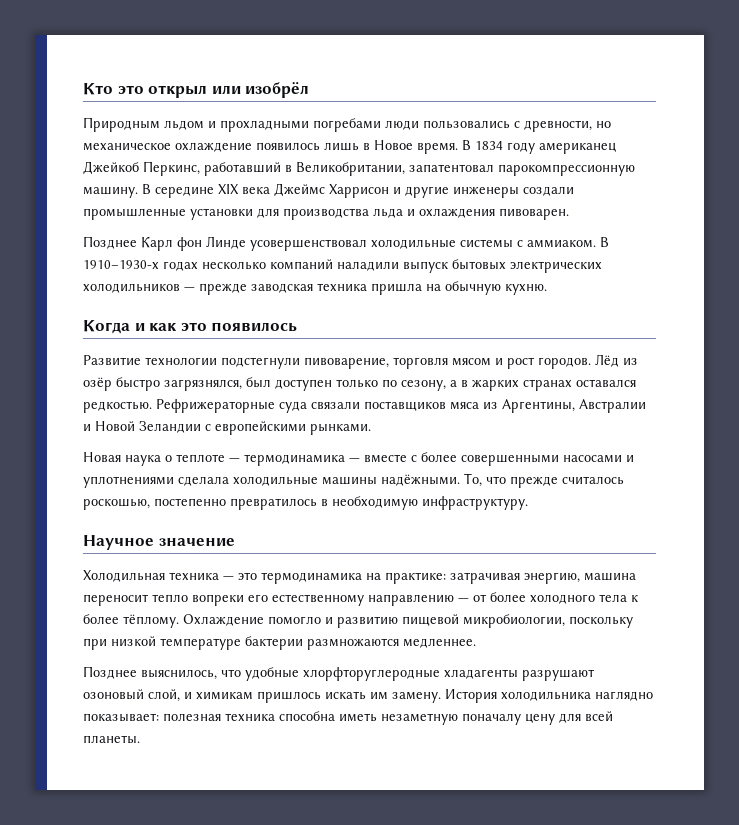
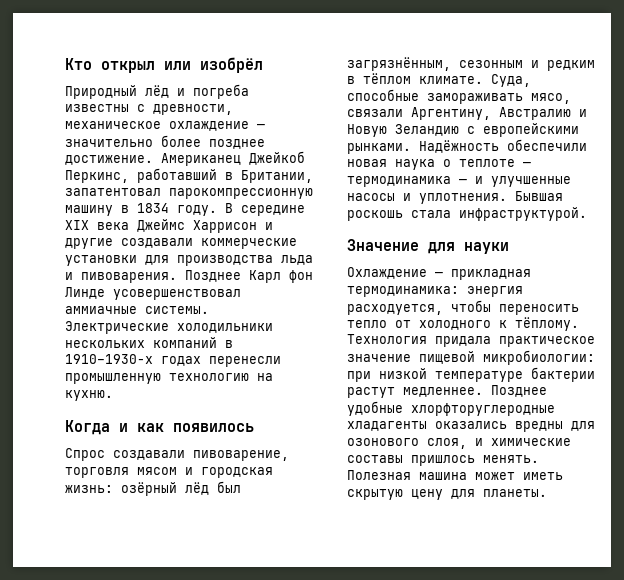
[117,85,144,94] это -> (92, 64) none
[83,117,510,132] Природным льдом и прохладными погребами люди пользовались -> [65,84,249,99] [65,104,129,112] Природный лёд и погреба известны
[596,121,611,128] но -> (233, 109) none
[256,140,616,154] появилось лишь в Новое время. В 1834 году американец -> [257,124,265,129] [65,135,265,149] [65,153,241,166] — значительно более позднее достижение. Американец
[296,162,405,176] Великобритании, -> [241,170,313,183] Британии,
[83,187,138,198] машину. -> [65,203,217,216] машину в 1834 году.
[453,186,574,198] [83,208,186,220] инженеры создали промышленные -> [121,238,297,249] создавали коммерческие
[419,208,569,220] охлаждения пивоварен. // -> [81,272,177,283] пивоварения.
[371,237,609,249] [83,259,602,273] [83,281,501,295] холодильные системы с аммиаком. В 1910–1930-х годах несколько компаний наладили выпуск бытовых электрических холодильников — прежде заводская техника пришла на обычную -> [65,306,209,314] [65,321,273,334] [65,337,233,348] [65,354,281,367] [65,373,273,384] аммиачные системы. Электрические холодильники нескольких компаний в 1910–1930-х годах перенесли промышленную технологию на
[180,322,207,331] это -> (164, 427) none
[83,355,300,369] Развитие технологии подстегнули -> [65,448,185,461] Спрос создавали
[507,354,638,369] [83,377,636,391] [83,399,646,413] [83,421,201,433] рост городов. Лёд из озёр быстро загрязнялся, был доступен только по сезону, а в жарких странах оставался редкостью. Рефрижераторные суда связали поставщиков мяса из Аргентины, Австралии и Новой Зеландии -> [201,467,273,478] [65,481,241,496] [347,57,595,71] [347,73,531,87] [347,89,571,104] [347,107,587,120] [347,124,459,137] городская жизнь: озёрный лёд был загрязнённым, сезонным и редким в тёплом климате. Суда, способные замораживать мясо, связали Аргентину, Австралию и Новую Зеландию
[83,452,121,463] // Новая -> [419,139,587,153] [347,159,387,167] Надёжность обеспечили новая
[364,452,634,466] [83,473,624,488] [83,496,528,510] [83,535,235,550] [83,570,636,584] [83,592,638,606] [83,614,633,628] вместе с более совершенными насосами и уплотнениями сделала холодильные машины надёжными. То, что прежде считалось роскошью, постепенно превратилось в необходимую инфраструктуру. // Научное значение // Холодильная техника — это термодинамика на практике: затрачивая энергию, машина переносит тепло вопреки его естественному направлению — от более холодного тела к более тёплому. Охлаждение помогло и развитию пищевой микробиологии, поскольку -> [475,176,571,187] [347,191,563,204] [347,207,587,221] [347,239,509,254] [347,267,531,280] [347,286,523,297] [347,300,579,315] [347,317,579,331] [347,334,595,347] [347,350,595,365] и улучшенные насосы и уплотнения. Бывшая роскошь стала инфраструктурой. // Значение для науки // Охлаждение — прикладная термодинамика: энергия расходуется, чтобы переносить тепло от холодного к тёплому. Технология придала практическое значение пищевой микробиологии:
[307,638,399,650] размножаются -> [347,387,395,398] растут
[83,666,594,681] [83,689,653,703] [83,711,521,725] // Позднее выяснилось, что удобные хлорфторуглеродные хладагенты разрушают озоновый слой, и химикам пришлось искать им замену. История холодильника наглядно показывает: полезная техника способна иметь незаметную поначалу -> [491,385,547,397] [347,401,555,416] [347,421,595,432] [347,438,571,449] [347,455,539,466] [347,470,563,480] [347,489,403,500] Позднее удобные хлорфторуглеродные хладагенты оказались вредны для озонового слоя, и химические составы пришлось менять. Полезная машина может иметь скрытую
[585,711,613,722] всей -> (475, 494) none

